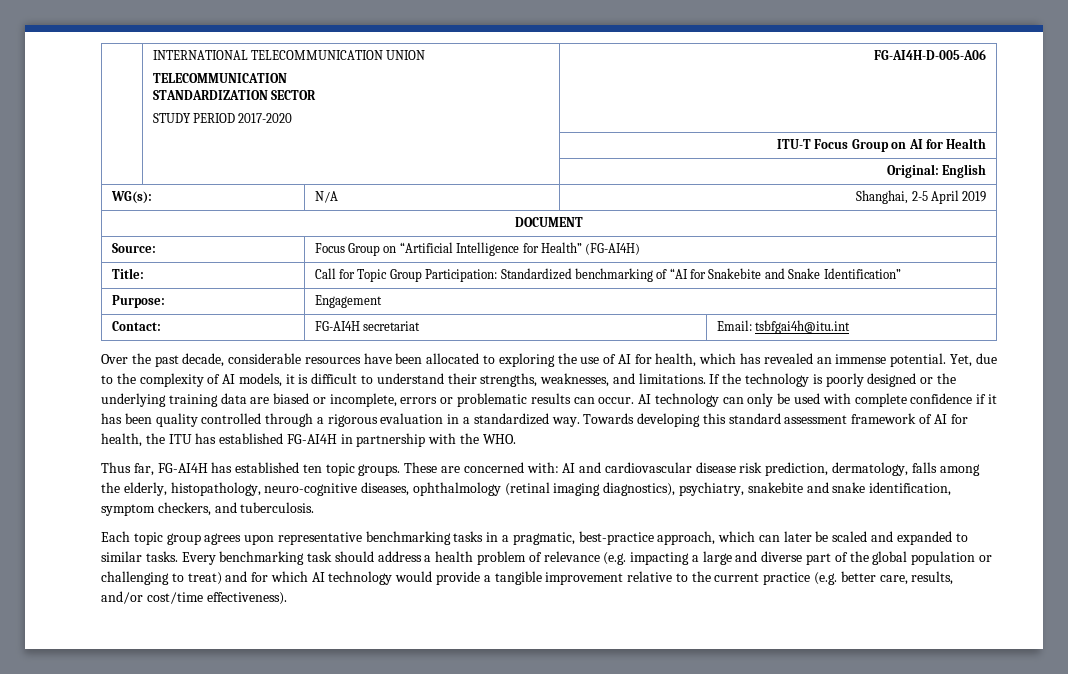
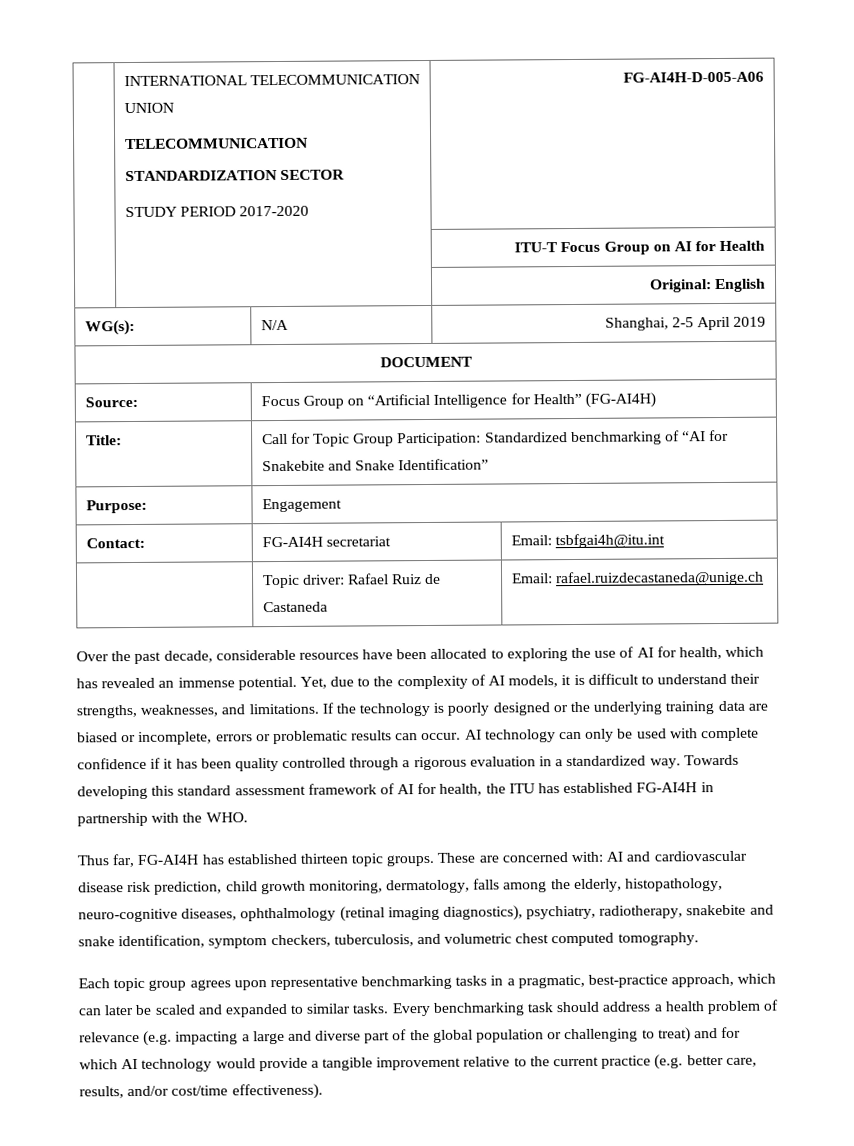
(851, 327) none -> [262,573,442,589] [262,601,328,613] [511,570,764,587] // | Topic driver: Rafael Ruiz de Castaneda | Email: rafael.ruizdecastaneda@unige.ch
[302,464,322,473] ten -> [299,853,348,864] thirteen
(829, 469) none -> [225,880,383,895] child growth monitoring,
(745, 489) none -> [599,905,684,919] radiotherapy,
[214,502,315,513] and tuberculosis. -> [333,932,699,947] tuberculosis, and volumetric chest computed tomography.

